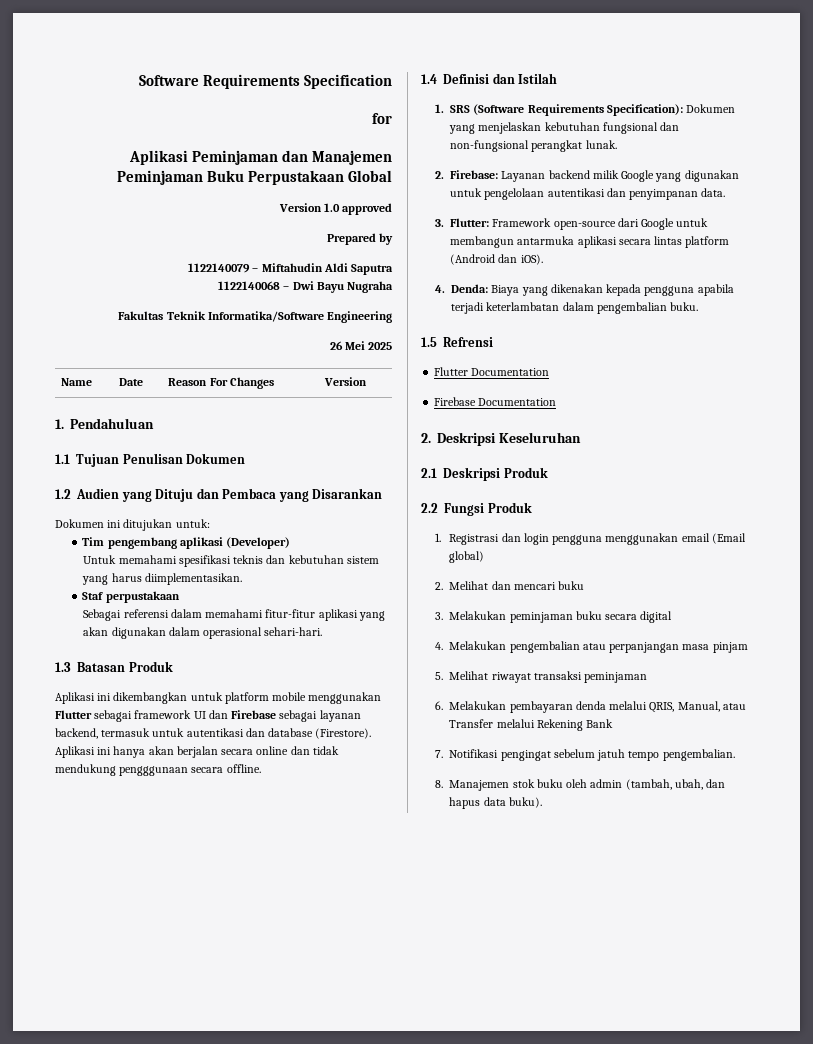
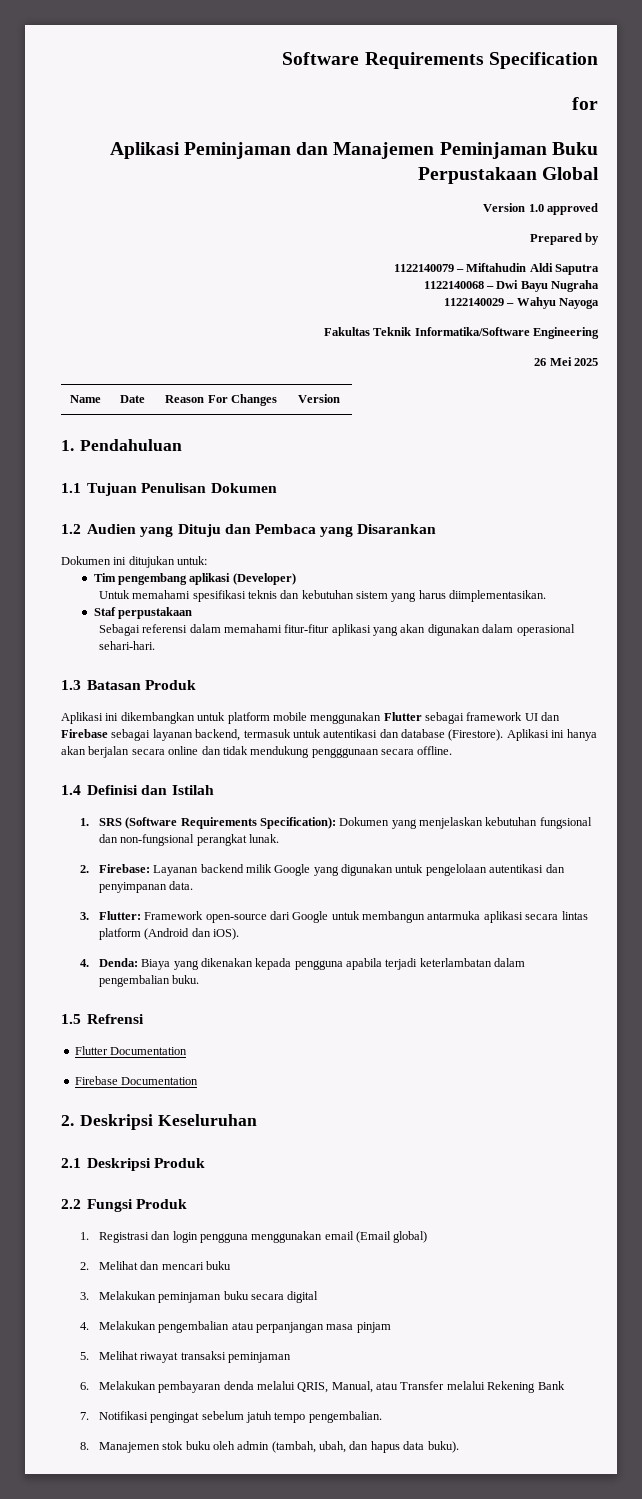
(393, 287) none -> [443,297,599,309] // 1122140029 – Wahyu Nayoga

